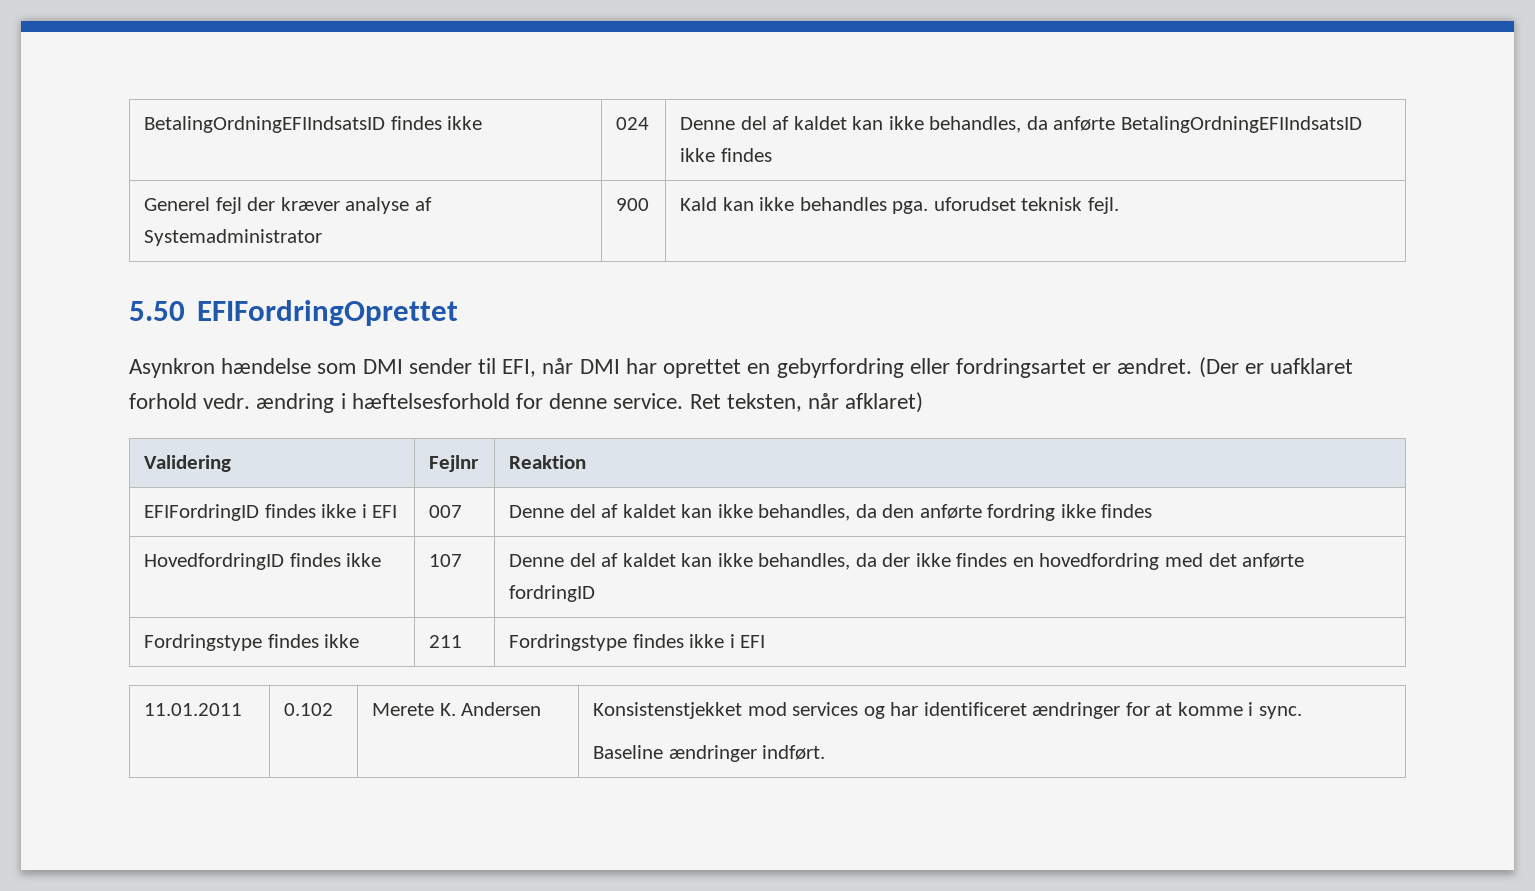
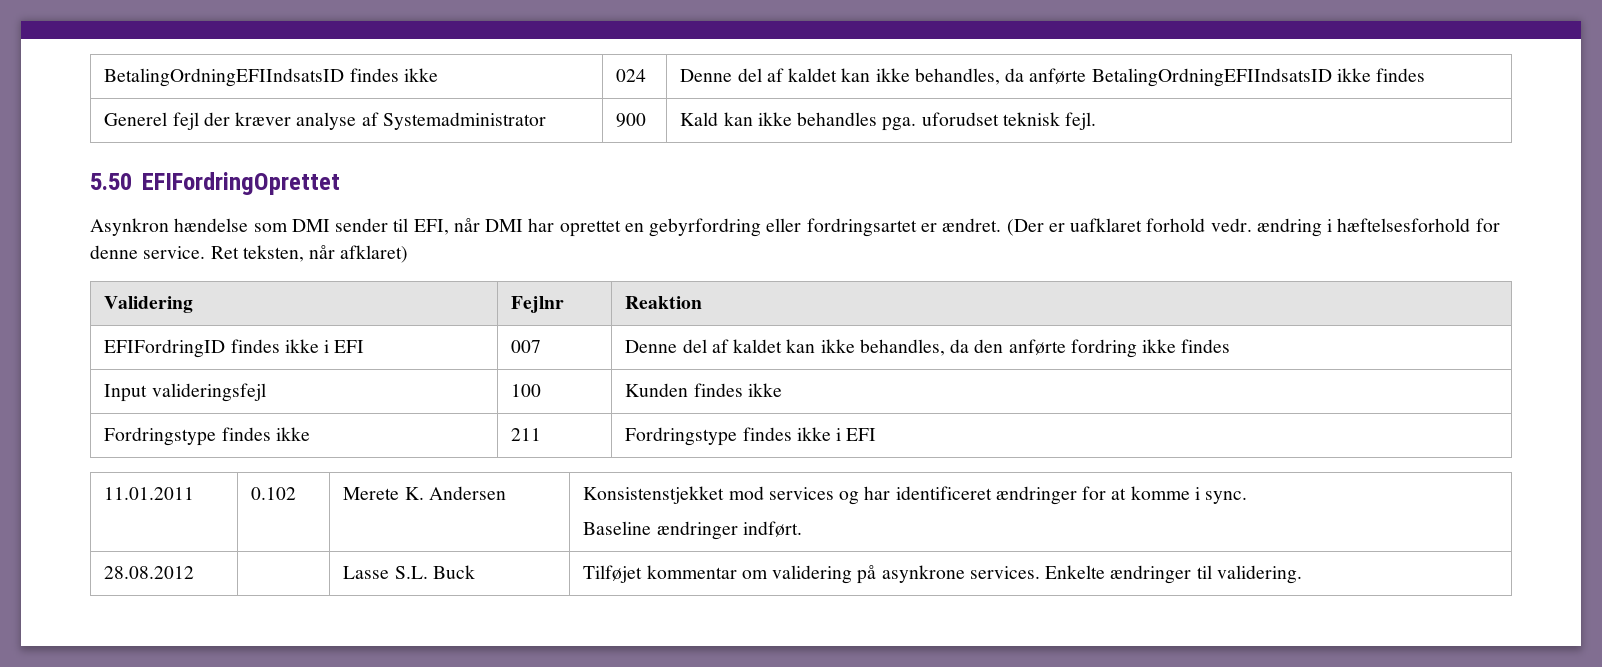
[144,553,382,570] [429,554,463,567] [509,553,1305,570] [509,585,596,602] HovedfordringID findes ikke | 107 | Denne del af kaldet kan ikke behandles, da der ikke findes en hovedfordring med det anførte fordringID -> [104,383,266,402] [511,384,542,397] [625,383,782,397] Input valideringsfejl | 100 | Kunden findes ikke
(826, 752) none -> [104,566,195,579] [343,565,475,579] [583,565,1302,584] // 28.08.2012 | | Lasse S.L. Buck | Tilføjet kommentar om validering på asynkrone services. Enkelte ændringer til validering.

